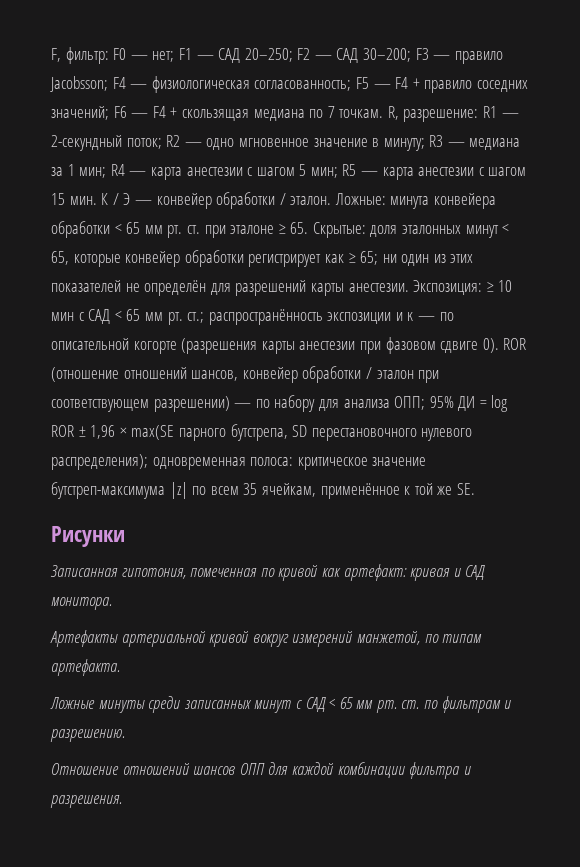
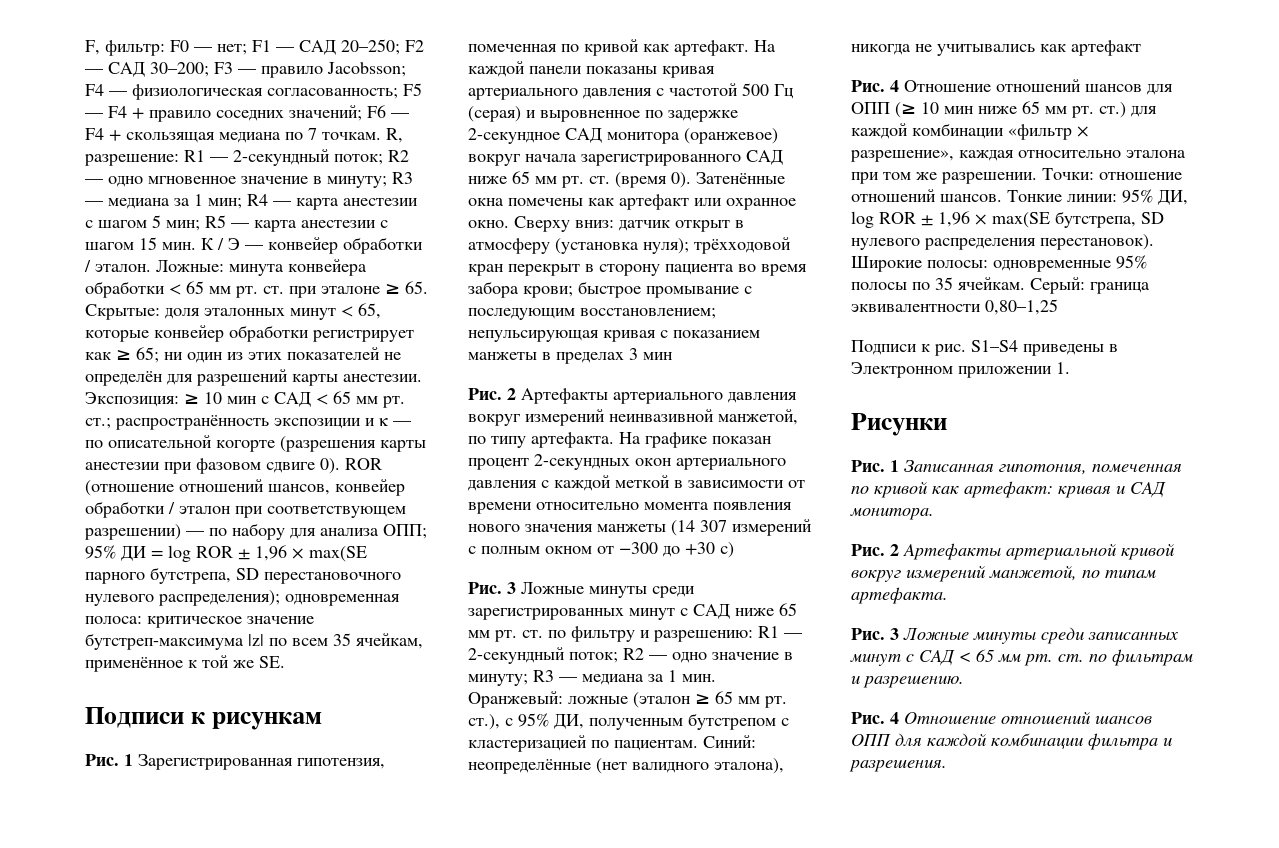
(475, 489) none -> [85,707,322,730] [85,754,385,770] [468,39,776,56] [468,61,715,78] [468,83,794,100] [468,106,738,122] [468,128,778,144] [468,150,783,166] [468,171,785,188] [468,194,796,210] [468,216,744,232] [468,237,791,254] [468,264,807,276] [468,281,752,298] [468,308,716,320] [468,330,760,342] [468,348,673,364] [468,388,797,404] [468,409,798,426] [468,432,772,448] [468,454,786,470] [468,475,805,491] [468,502,792,514] [468,519,812,536] [468,542,734,558] [468,582,695,598] [468,603,797,620] [468,626,802,642] [468,647,793,664] [468,670,716,686] [468,691,787,708] [468,713,789,730] [468,735,756,752] [468,758,784,774] [851,40,1141,56] [851,79,1173,95] [851,101,1157,118] [851,123,1089,140] [850,150,1186,162] [851,168,1182,184] [851,189,1188,205] [851,211,1164,228] [851,234,1154,250] [851,255,1147,272] [851,277,1150,294] [851,299,1058,315] [851,340,1118,356] [851,362,1070,378] // Подписи к рисункам // Рис. 1 Зарегистрированная гипотензия, помеченная по кривой как артефакт. На каждой панели показаны кривая артериального давления с частотой 500 Гц (серая) и выровненное по задержке 2-секундное САД монитора (оранжевое) вокруг начала зарегистрированного САД ниже 65 мм рт. ст. (время 0). Затенённые окна помечены как артефакт или охранное окно. Сверху вниз: датчик открыт в атмосферу (установка нуля); трёхходовой кран перекрыт в сторону пациента во время забора крови; быстрое промывание с последующим восстановлением; непульсирующая кривая с показанием манжеты в пределах 3 мин // Рис. 2 Артефакты артериального давления вокруг измерений неинвазивной манжетой, по типу артефакта. На графике показан процент 2-секундных окон артериального давления с каждой меткой в зависимости от времени относительно момента появления нового значения манжеты (14 307 измерений с полным окном от −300 до +30 с) // Рис. 3 Ложные минуты среди зарегистрированных минут с САД ниже 65 мм рт. ст. по фильтру и разрешению: R1 — 2-секундный поток; R2 — одно значение в минуту; R3 — медиана за 1 мин. Оранжевый: ложные (эталон ≥ 65 мм рт. ст.), с 95% ДИ, полученным бутстрепом с кластеризацией по пациентам. Синий: неопределённые (нет валидного эталона), никогда не учитывались как артефакт // Рис. 4 Отношение отношений шансов для ОПП (≥ 10 мин ниже 65 мм рт. ст.) для каждой комбинации «фильтр × разрешение», каждая относительно эталона при том же разрешении. Точки: отношение отношений шансов. Тонкие линии: 95% ДИ, log ROR ± 1,96 × max(SE бутстрепа, SD нулевого распределения перестановок). Широкие полосы: одновременные 95% полосы по 35 ячейкам. Серый: граница эквивалентности 0,80–1,25 // Подписи к рис. S1–S4 приведены в Электронном приложении 1.
(125, 536) none -> [851,460,899,472] Рис. 1
(112, 603) none -> [851,544,899,556] Рис. 2
(120, 667) none -> [851,628,899,640] Рис. 3
(125, 735) none -> [851,712,899,724] Рис. 4

